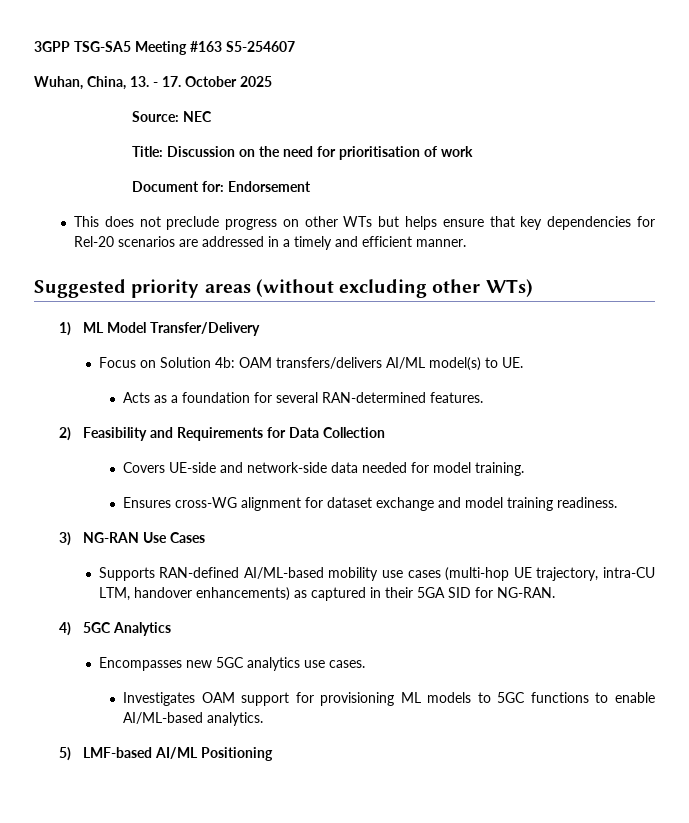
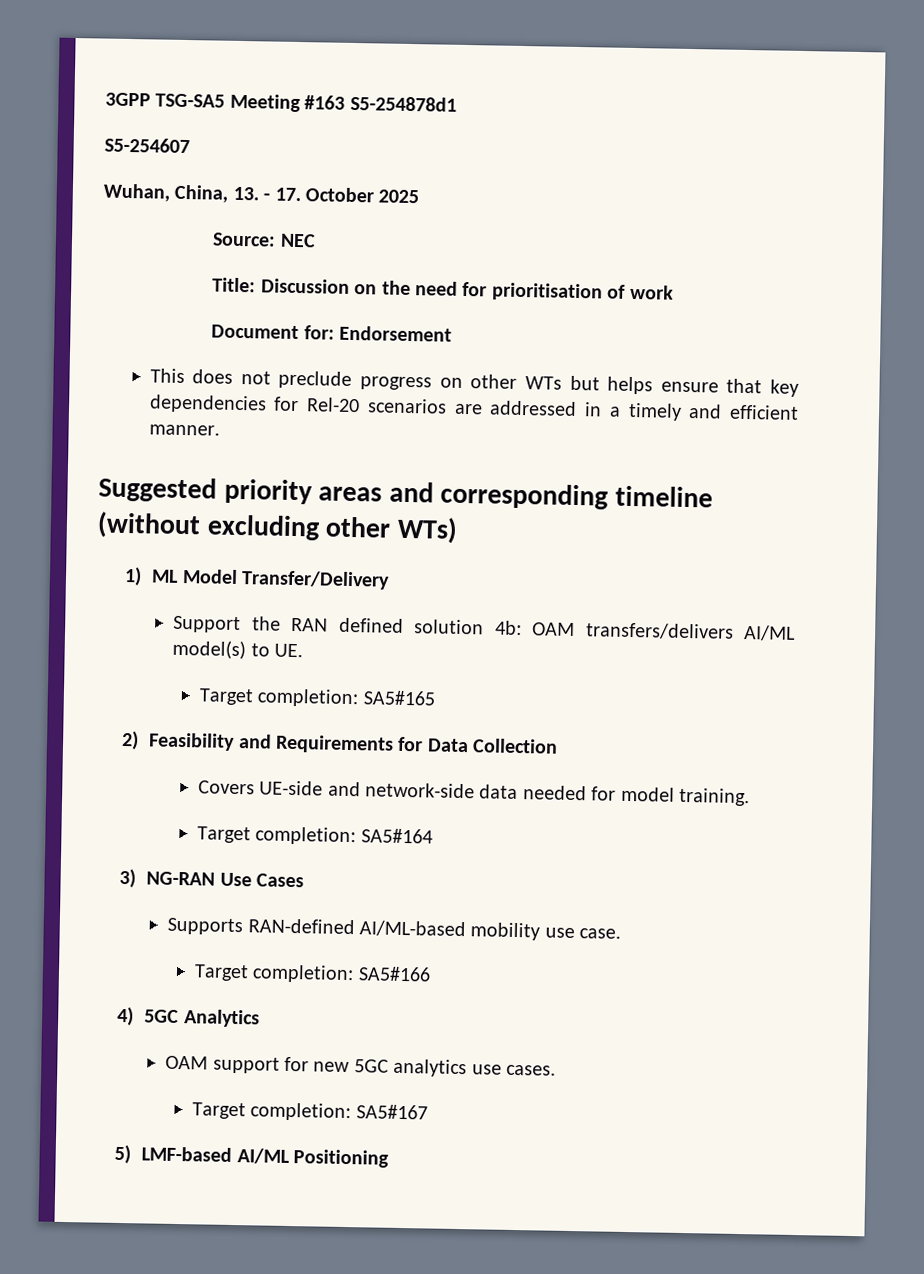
(222, 46) none -> [349,95,457,112] S5-254878d1 //
(251, 288) none -> [388,481,713,510] and corresponding timeline
[98,357,211,368] Focus on Solution -> [173,615,485,635] Support the RAN defined solution
[123,392,484,403] Acts as a foundation for several RAN-determined features. -> [198,688,436,708] Target completion: SA5#165
[123,497,618,511] Ensures cross-WG alignment for dataset exchange and model training readiness. -> [196,826,433,846] Target completion: SA5#164
[407,567,656,581] [98,587,555,601] cases (multi-hop UE trajectory, intra-CU LTM, handover enhancements) as captured in their 5GA SID for NG-RAN. -> [579,928,622,939] [193,964,431,984] case. // Target completion: SA5#166
[98,657,182,671] Encompasses -> [165,1055,309,1074] OAM support for
[123,692,655,706] [123,712,264,726] Investigates OAM support for provisioning ML models to 5GC functions to enable AI/ML-based analytics. -> [191,1102,428,1122] Target completion: SA5#167

